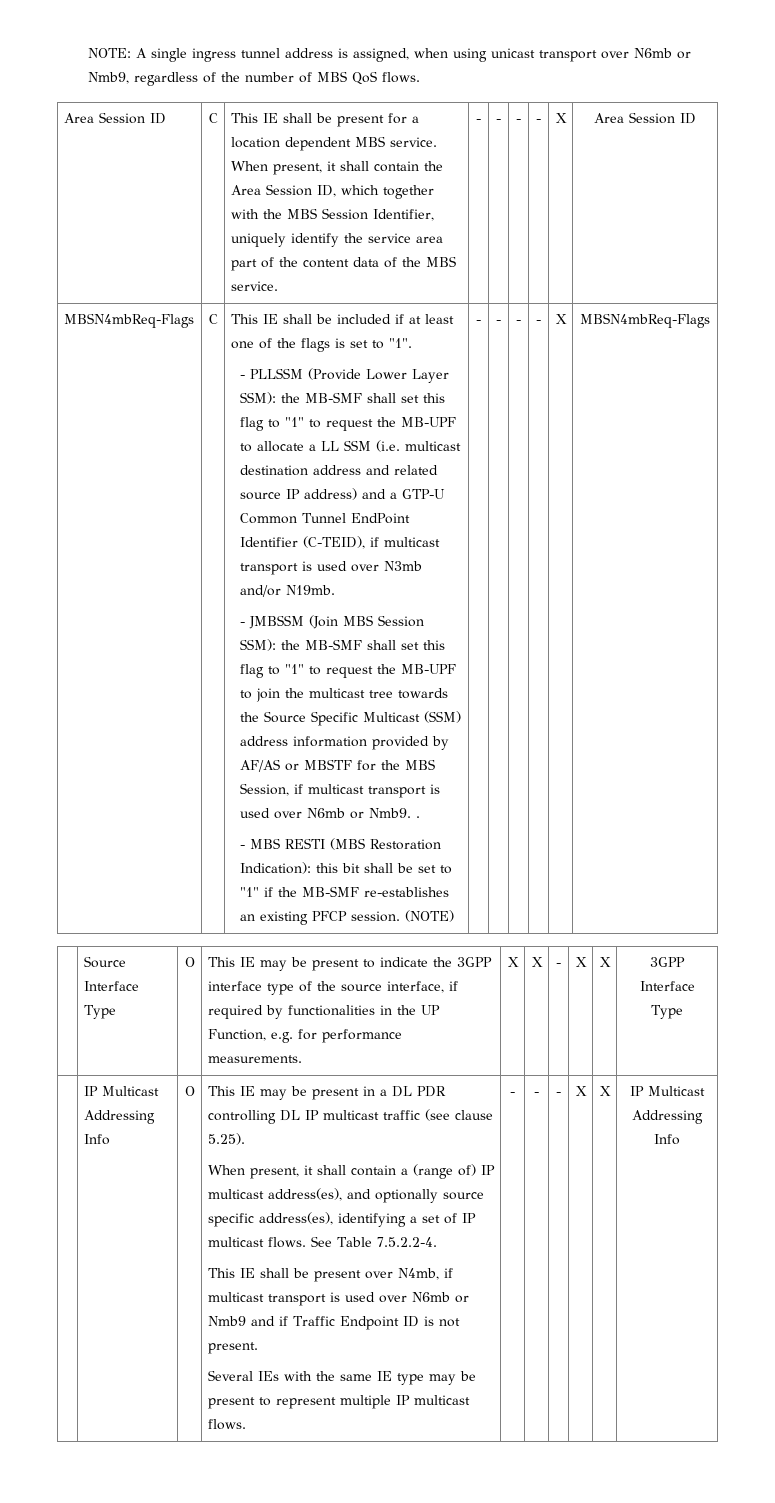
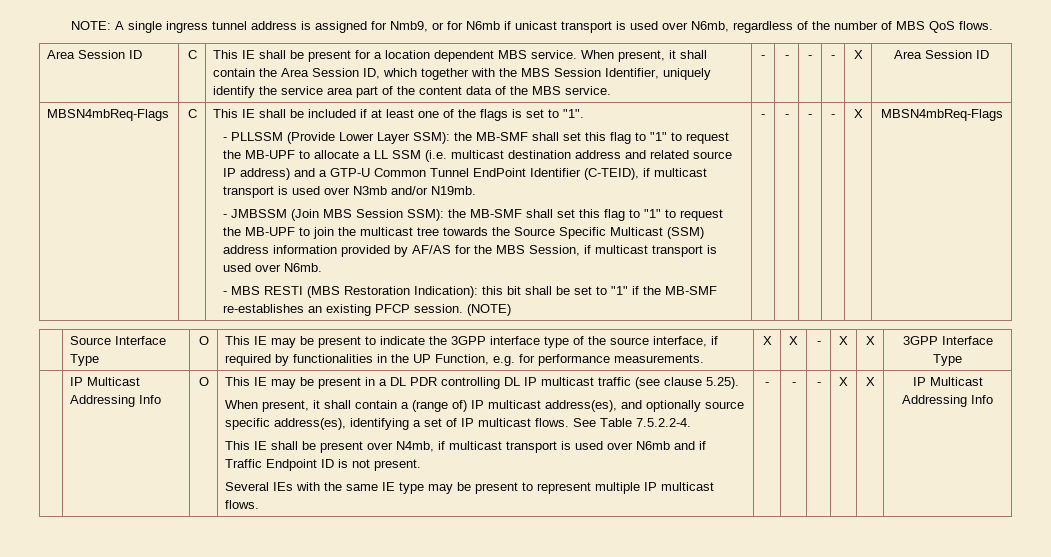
[353,48,692,62] [88,72,130,84] assigned, when using unicast transport over N6mb or Nmb9, -> [314,21,729,33] assigned for Nmb9, or for N6mb if unicast transport is used over N6mb,
[284,759,352,771] or MBSTF -> (451, 249) none
[306,808,420,819] N6mb or Nmb9. . -> [283,263,322,272] N6mb.
[454,1295,469,1303] [207,1316,246,1326] or Nmb9 -> (671, 445) none

